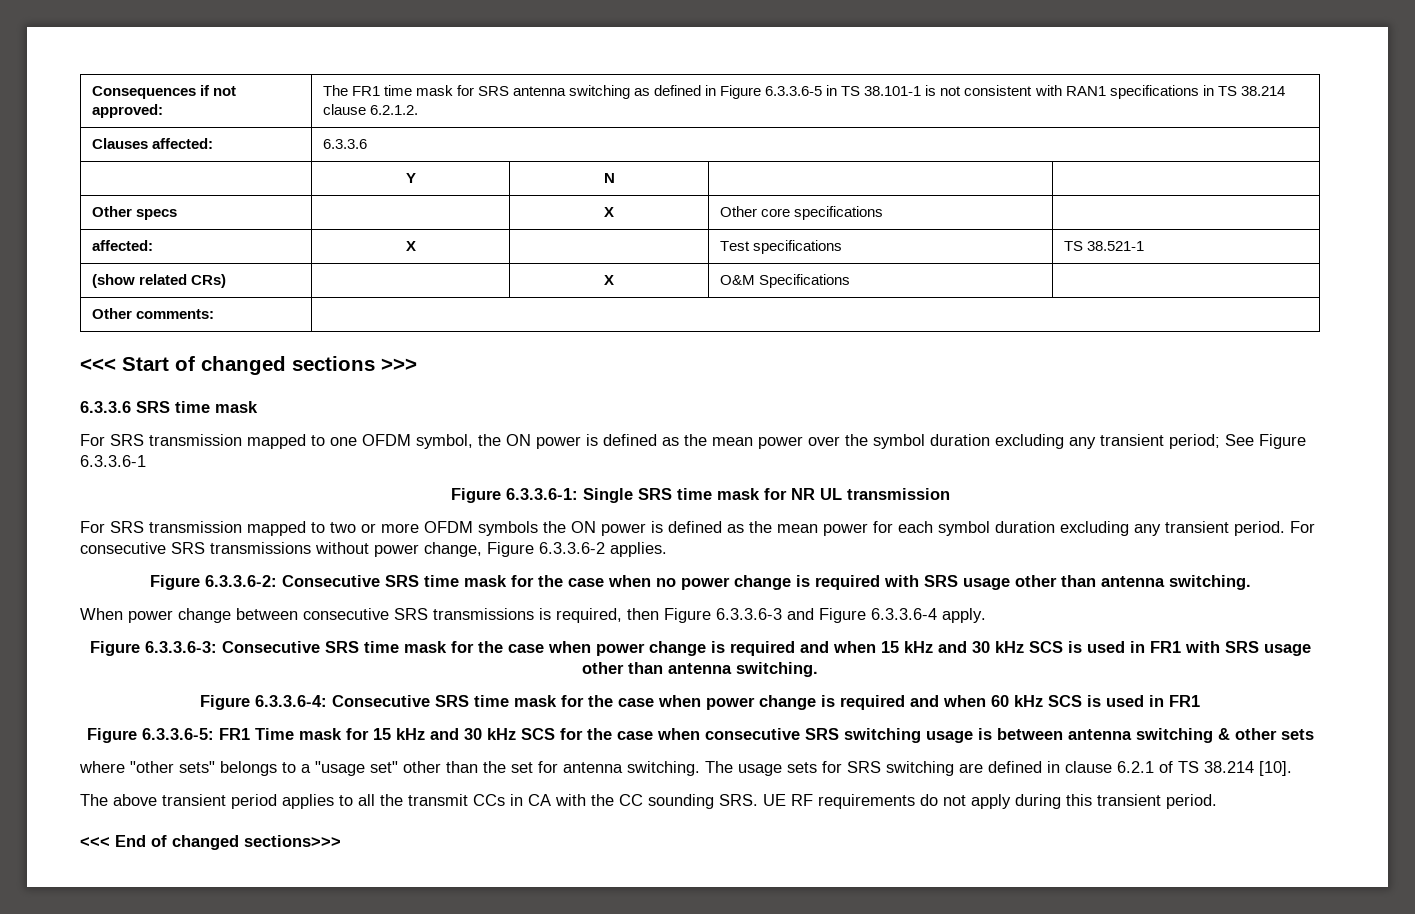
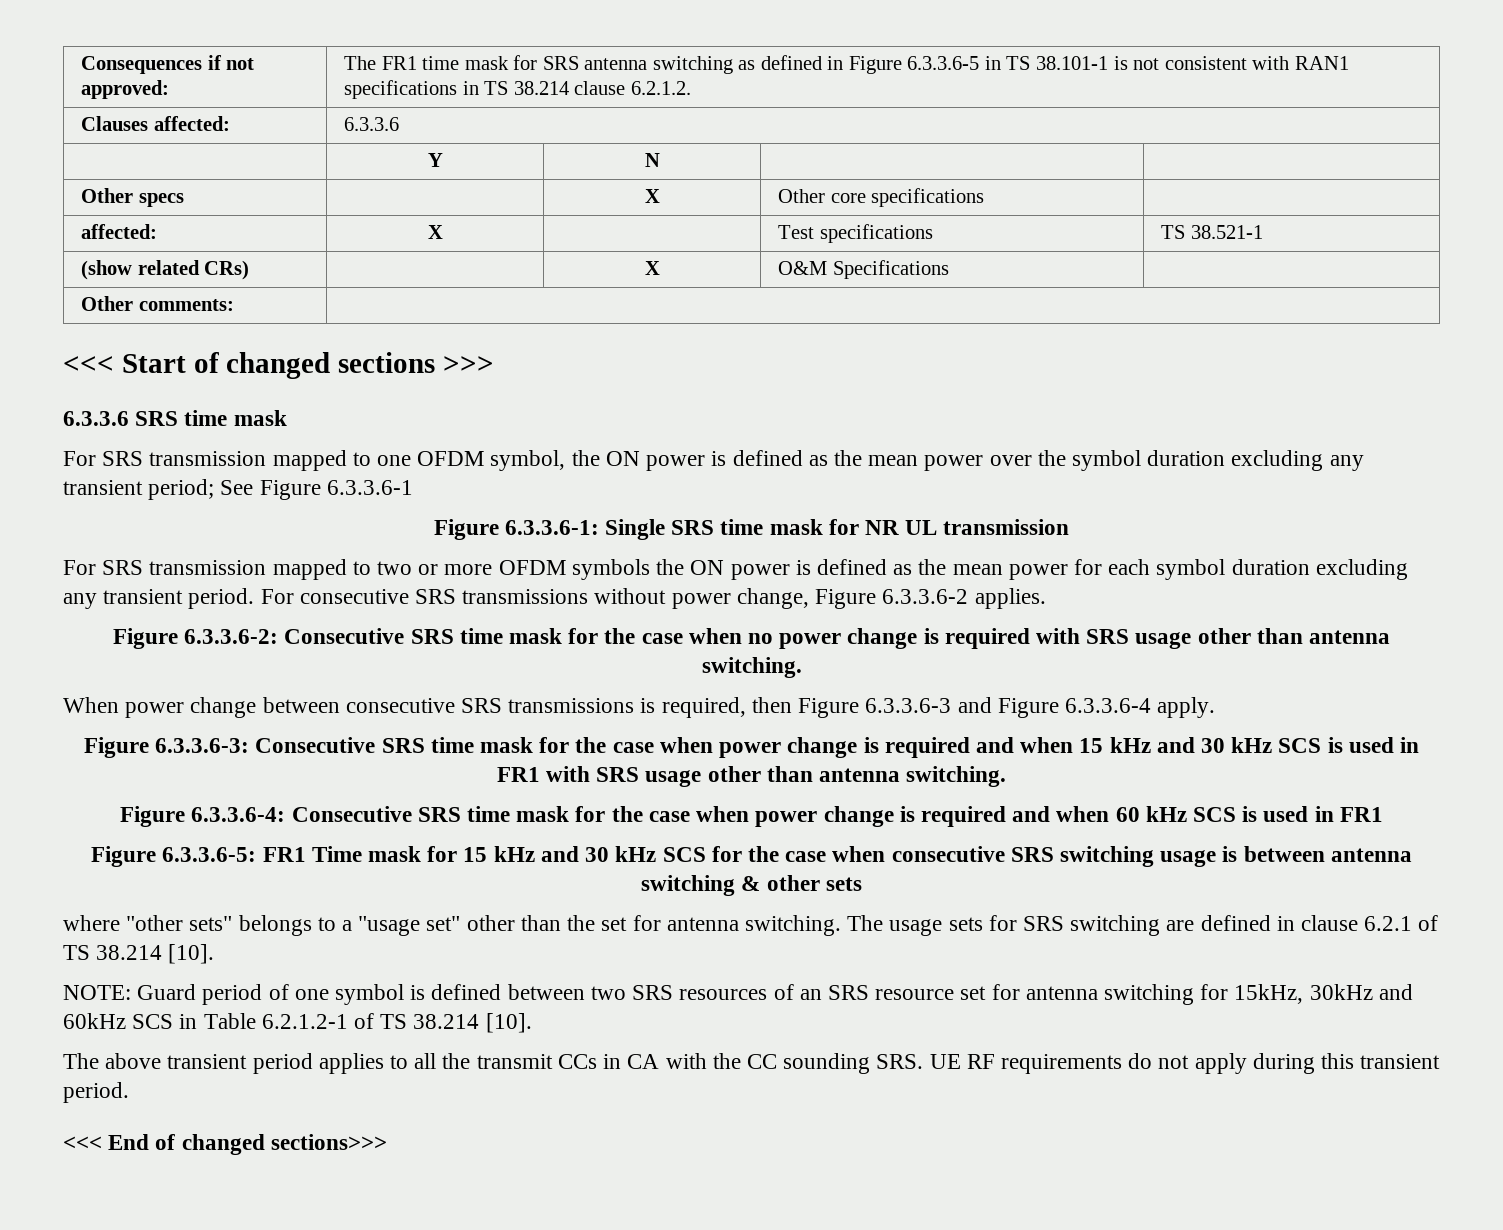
(1292, 768) none -> [63,984,1413,1005] [63,1013,532,1033] // NOTE: Guard period of one symbol is defined between two SRS resources of an SRS resource set for antenna switching for 15kHz, 30kHz and 60kHz SCS in Table 6.2.1.2-1 of TS 38.214 [10].

